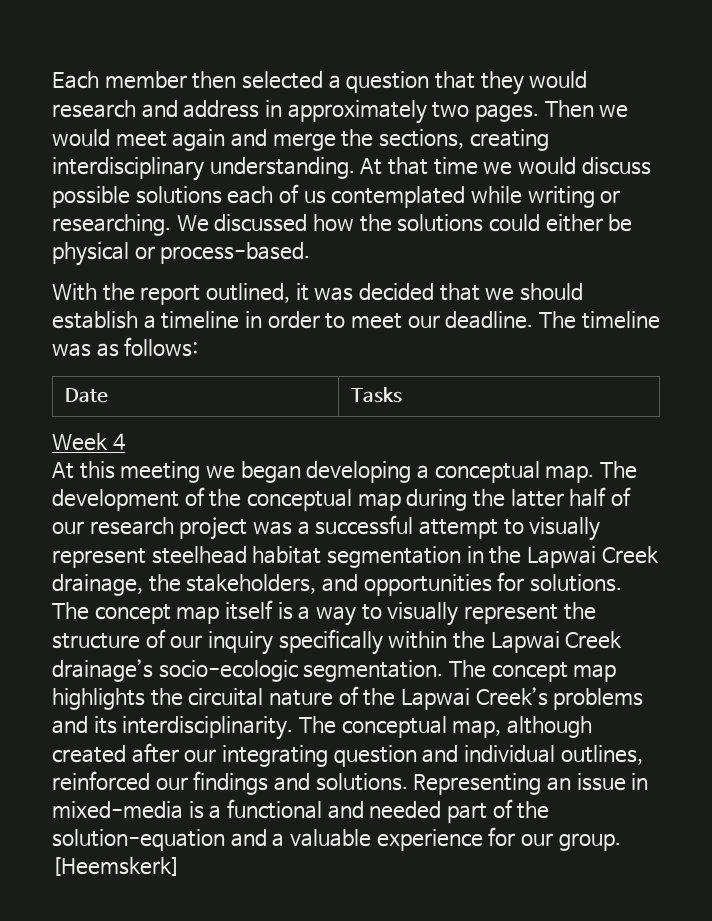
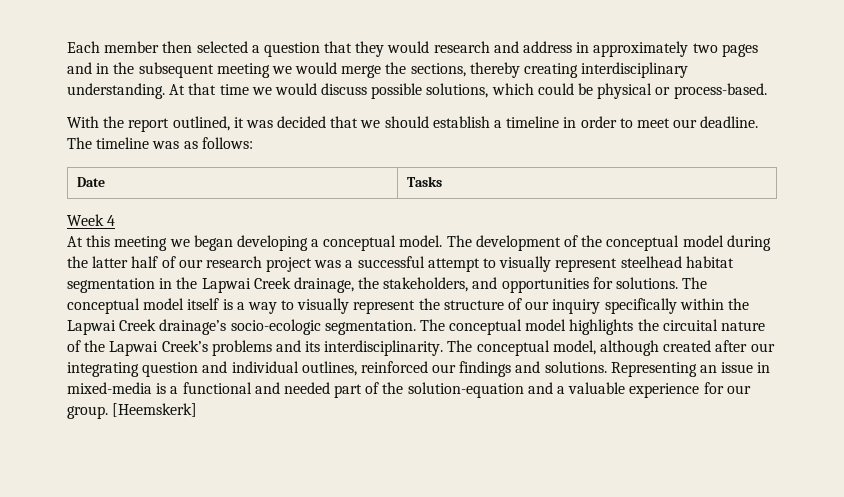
[474,100,629,122] [52,129,268,151] pages. Then we would meet again and -> [721,44,758,57] [67,62,338,78] pages and in the subsequent meeting we would
(464, 139) none -> [469,62,520,78] thereby
[135,184,621,208] [52,214,603,236] solutions each of us contemplated while writing or researching. We discussed how the solutions could either -> [426,83,574,98] solutions, which could
[545,465,595,483] map. -> [399,235,443,247] model.
[357,493,401,511] map -> [682,235,724,247] model
[94,604,220,624] concept map -> [67,298,185,314] conceptual model
[491,662,617,682] concept map -> [449,319,567,335] conceptual model
[452,720,502,738] map, -> [552,340,596,355] model,

